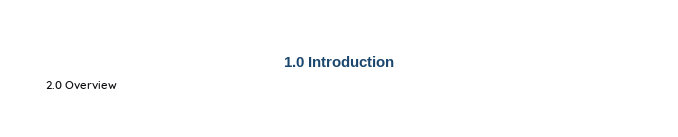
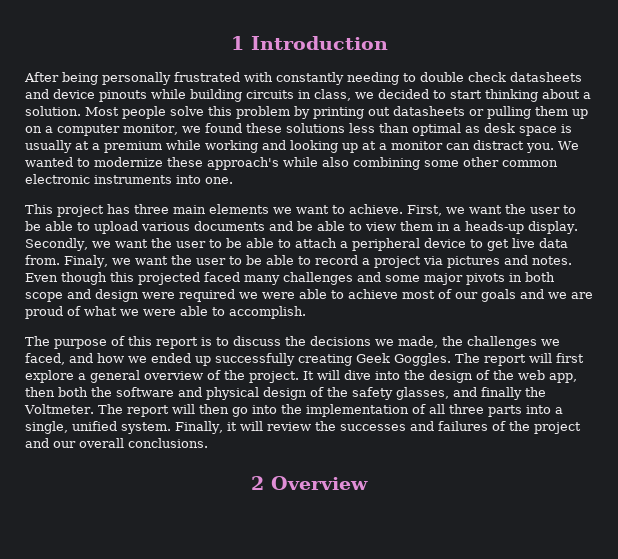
[283,57,304,67] 1.0 -> [230,36,244,50] 1
[46,81,62,89] 2.0 -> [24,72,582,85] [25,89,591,102] [25,106,588,119] [25,123,572,136] [25,140,579,153] [25,157,558,170] [25,174,233,184] [25,204,576,217] [25,221,578,234] [25,238,568,251] [25,255,572,268] [25,272,555,285] [25,289,593,302] [25,306,306,319] [25,336,560,349] [25,353,584,366] [25,370,577,383] [25,387,546,400] [24,404,563,417] [25,421,581,434] [25,438,208,448] [251,476,264,490] After being personally frustrated with constantly needing to double check datasheets and device pinouts while building circuits in class, we decided to start thinking about a solution. Most people solve this problem by printing out datasheets or pulling them up on a computer monitor, we found these solutions less than optimal as desk space is usually at a premium while working and looking up at a monitor can distract you. We wanted to modernize these approach's while also combining some other common electronic instruments into one. // This project has three main elements we want to achieve. First, we want the user to be able to upload various documents and be able to view them in a heads-up display. Secondly, we want the user to be able to attach a peripheral device to get live data from. Finaly, we want the user to be able to record a project via pictures and notes. Even though this projected faced many challenges and some major pivots in both scope and design were required we were able to achieve most of our goals and we are proud of what we were able to accomplish. // The purpose of this report is to discuss the decisions we made, the challenges we faced, and how we ended up successfully creating Geek Goggles. The report will first explore a general overview of the project. It will dive into the design of the web app, then both the software and physical design of the safety glasses, and finally the Voltmeter. The report will then go into the implementation of all three parts into a single, unified system. Finally, it will review the successes and failures of the project and our overall conclusions. // 2

